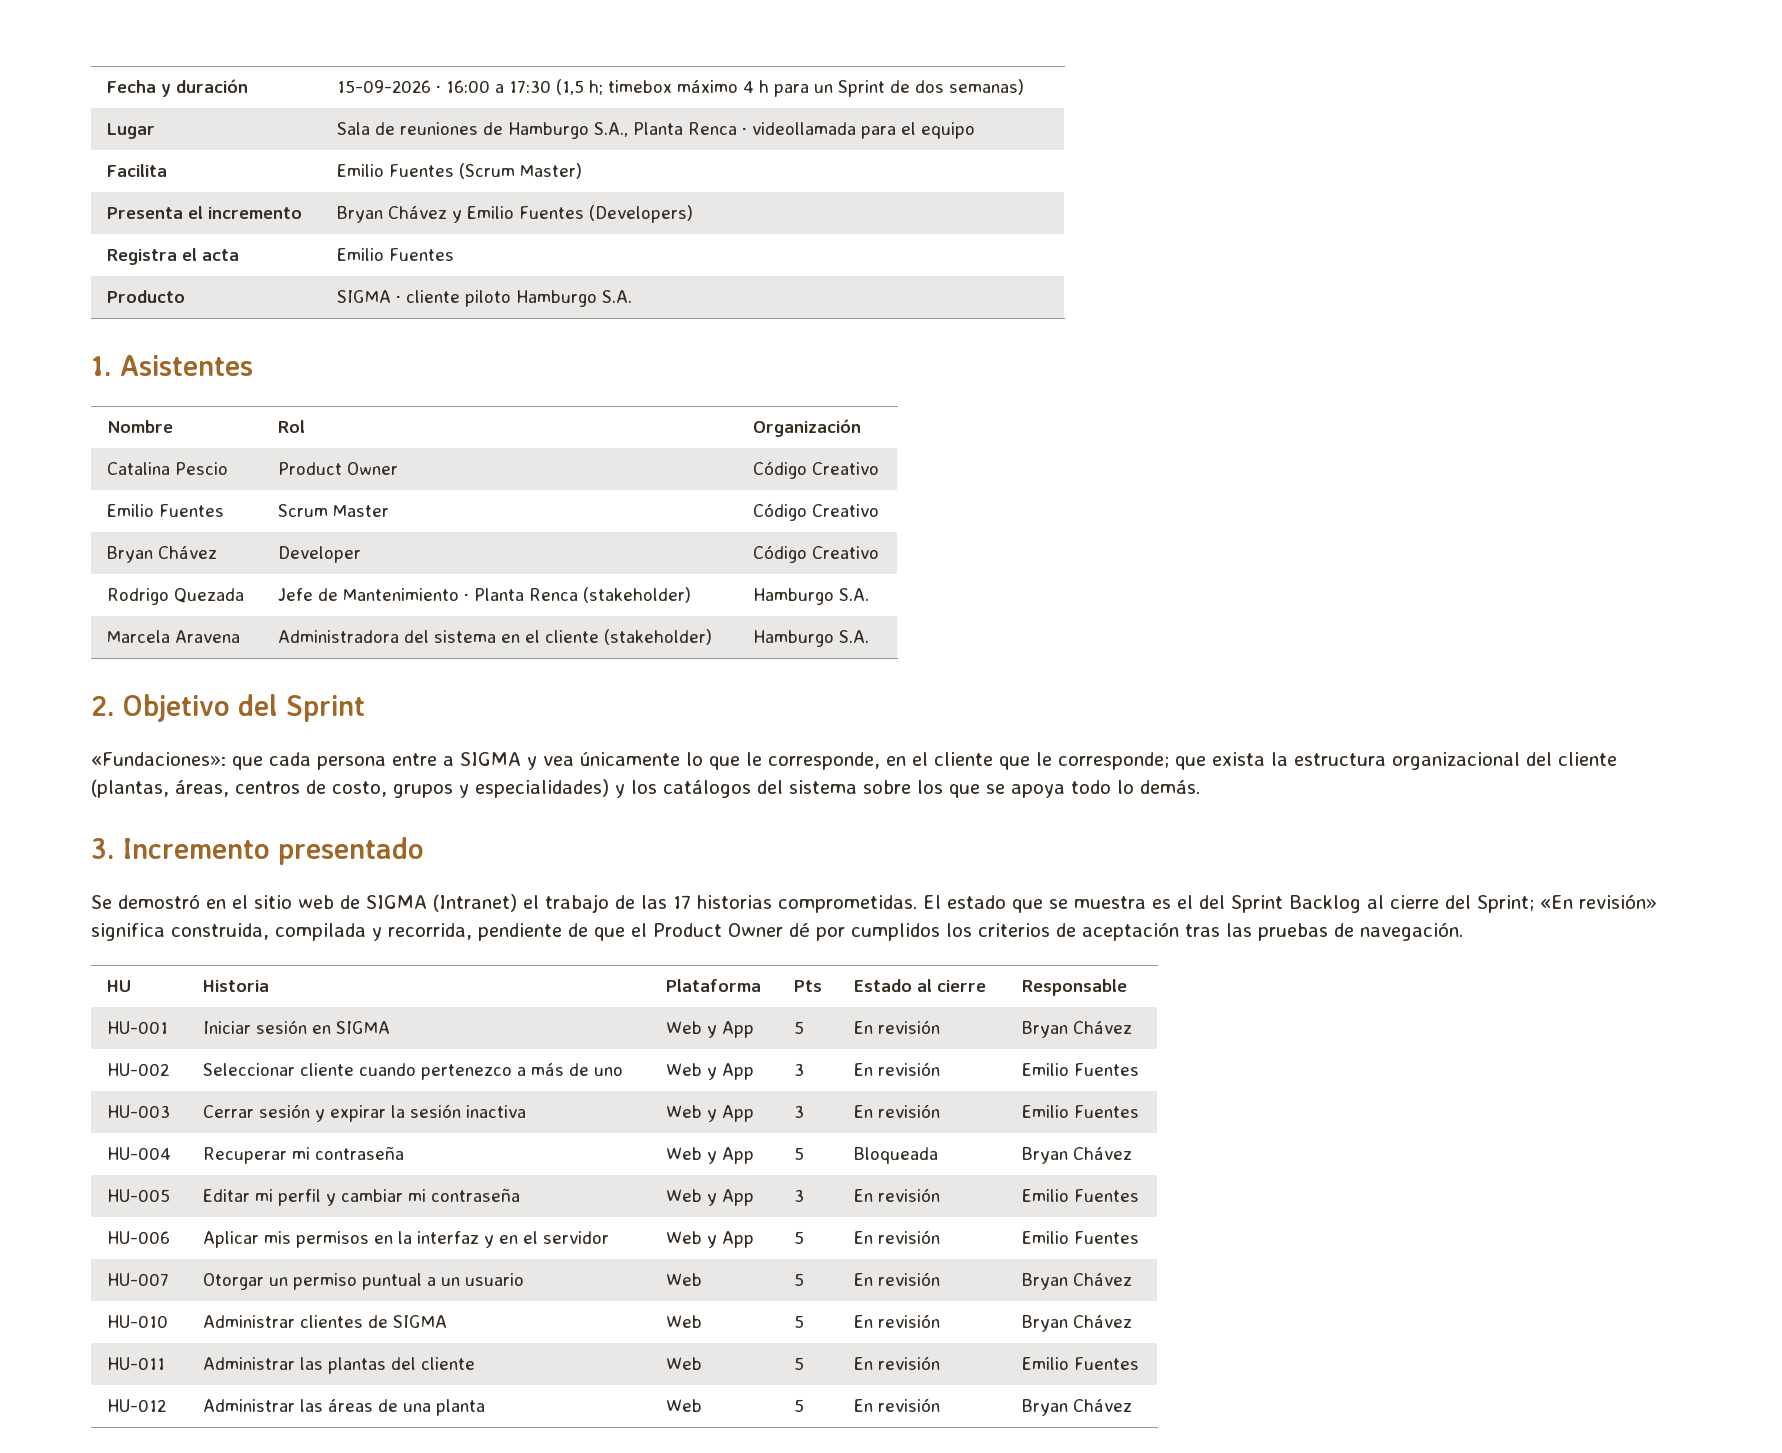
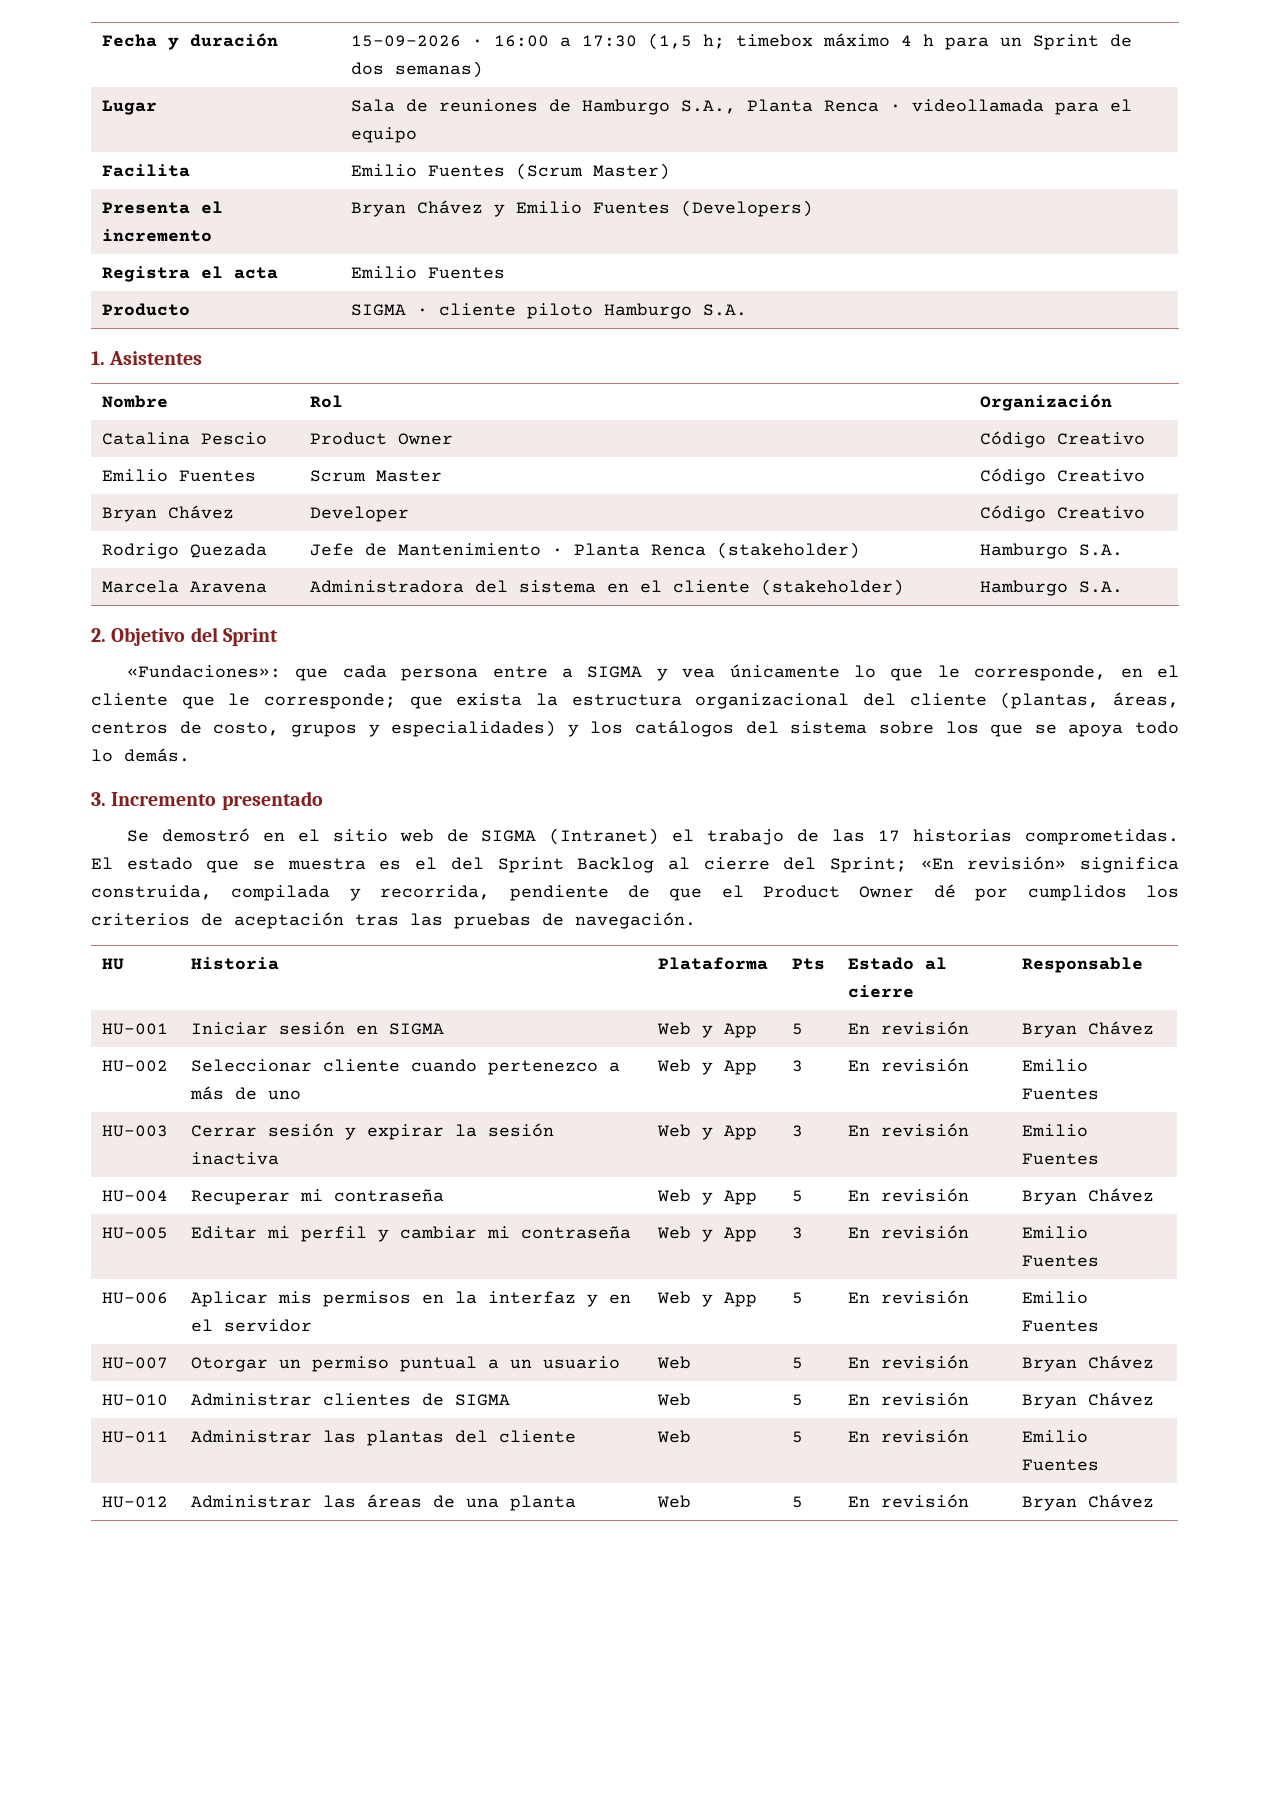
[853,1147,938,1164] Bloqueada -> [848,1188,970,1202] En revisión

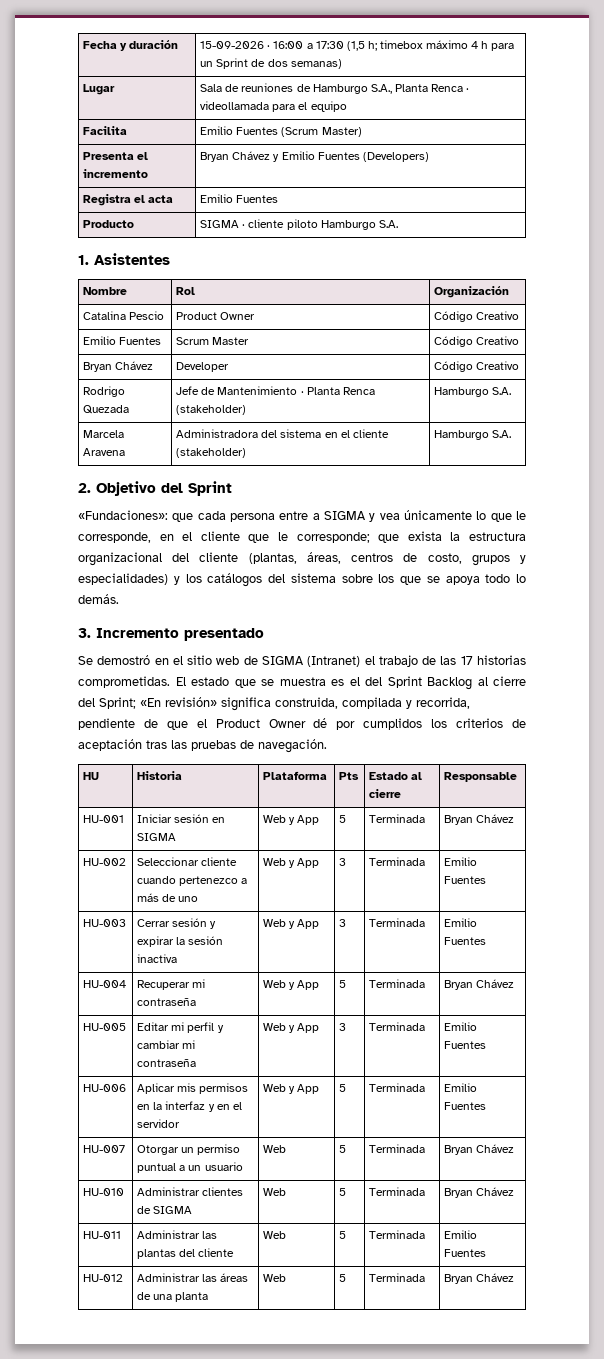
[848,1021,970,1035] En revisión -> [369,814,426,823] Terminada
[848,1058,970,1072] En revisión -> [369,857,426,866] Terminada
[848,1123,970,1137] En revisión -> [369,918,426,927] Terminada
[848,1188,970,1202] En revisión -> [369,979,426,988] Terminada
[848,1225,970,1239] En revisión -> [369,1022,426,1031] Terminada
[848,1290,970,1304] En revisión -> [369,1083,426,1092] Terminada
[848,1355,970,1369] En revisión -> [369,1144,426,1153] Terminada
[848,1392,970,1406] En revisión -> [369,1187,426,1196] Terminada
[848,1429,970,1443] En revisión -> [369,1230,426,1239] Terminada
[848,1494,970,1508] En revisión -> [369,1273,426,1282] Terminada

